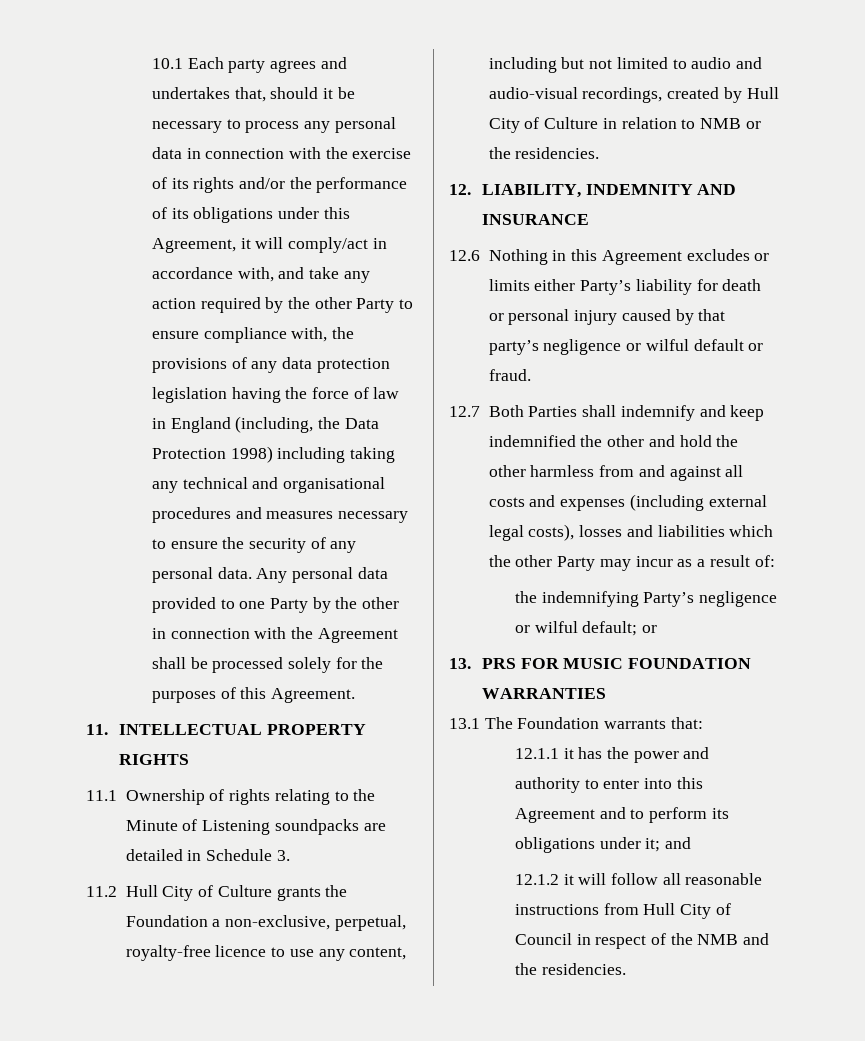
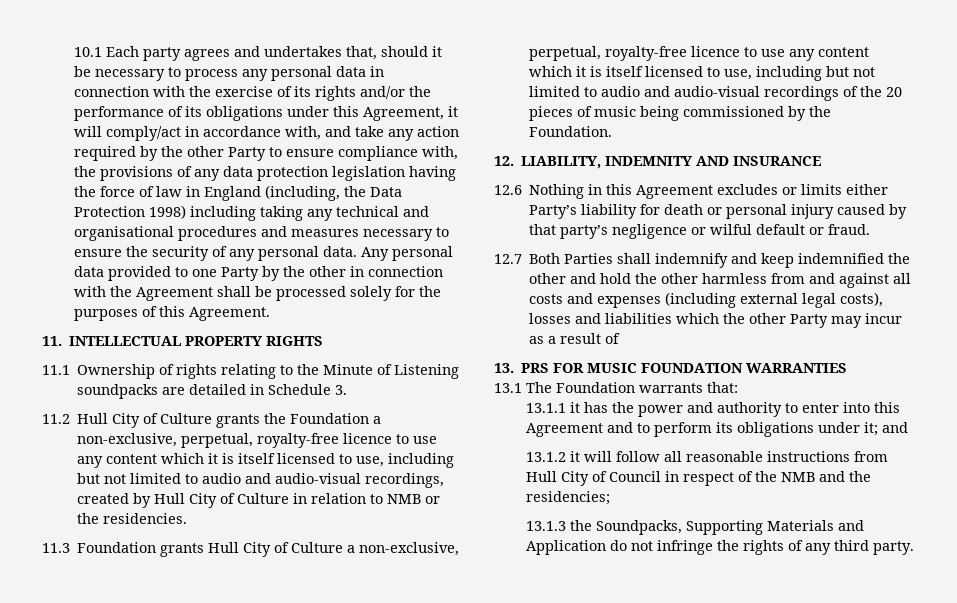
[349,947,407,960] content, -> [106,453,385,467] content which it is itself licensed to use,
(600, 153) none -> [42,542,460,557] [529,46,870,61] [529,66,876,81] [529,86,903,101] [529,106,832,121] [529,126,613,137] // 11.3 Foundation grants Hull City of Culture a non-exclusive, perpetual, royalty-free licence to use any content which it is itself licensed to use, including but not limited to audio and audio-visual recordings of the 20 pieces of music being commissioned by the Foundation.
[754,555,775,567] [514,591,777,607] [514,621,657,636] of: // the indemnifying Party’s negligence or wilful default; or -> [605,333,621,344] of
[514,748,559,759] 12.1.1 -> [526,403,567,413] 13.1.1
[514,874,559,885] 12.1.2 -> [526,452,567,462] 13.1.2
[541,963,626,975] residencies. -> [526,491,611,505] [526,520,865,535] [526,540,915,555] residencies; // 13.1.3 the Soundpacks, Supporting Materials and Application do not infringe the rights of any third party.

